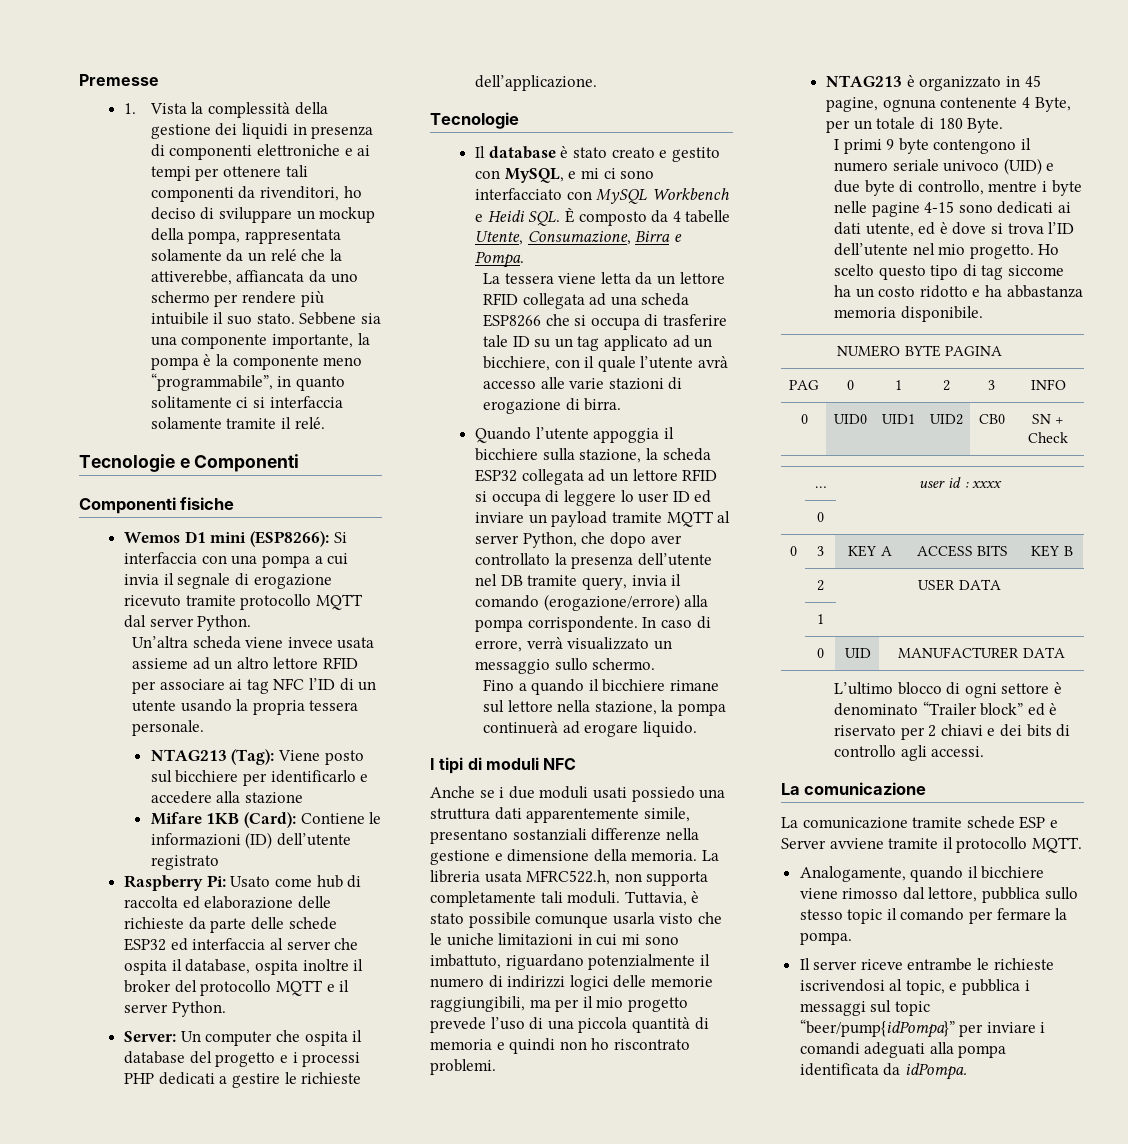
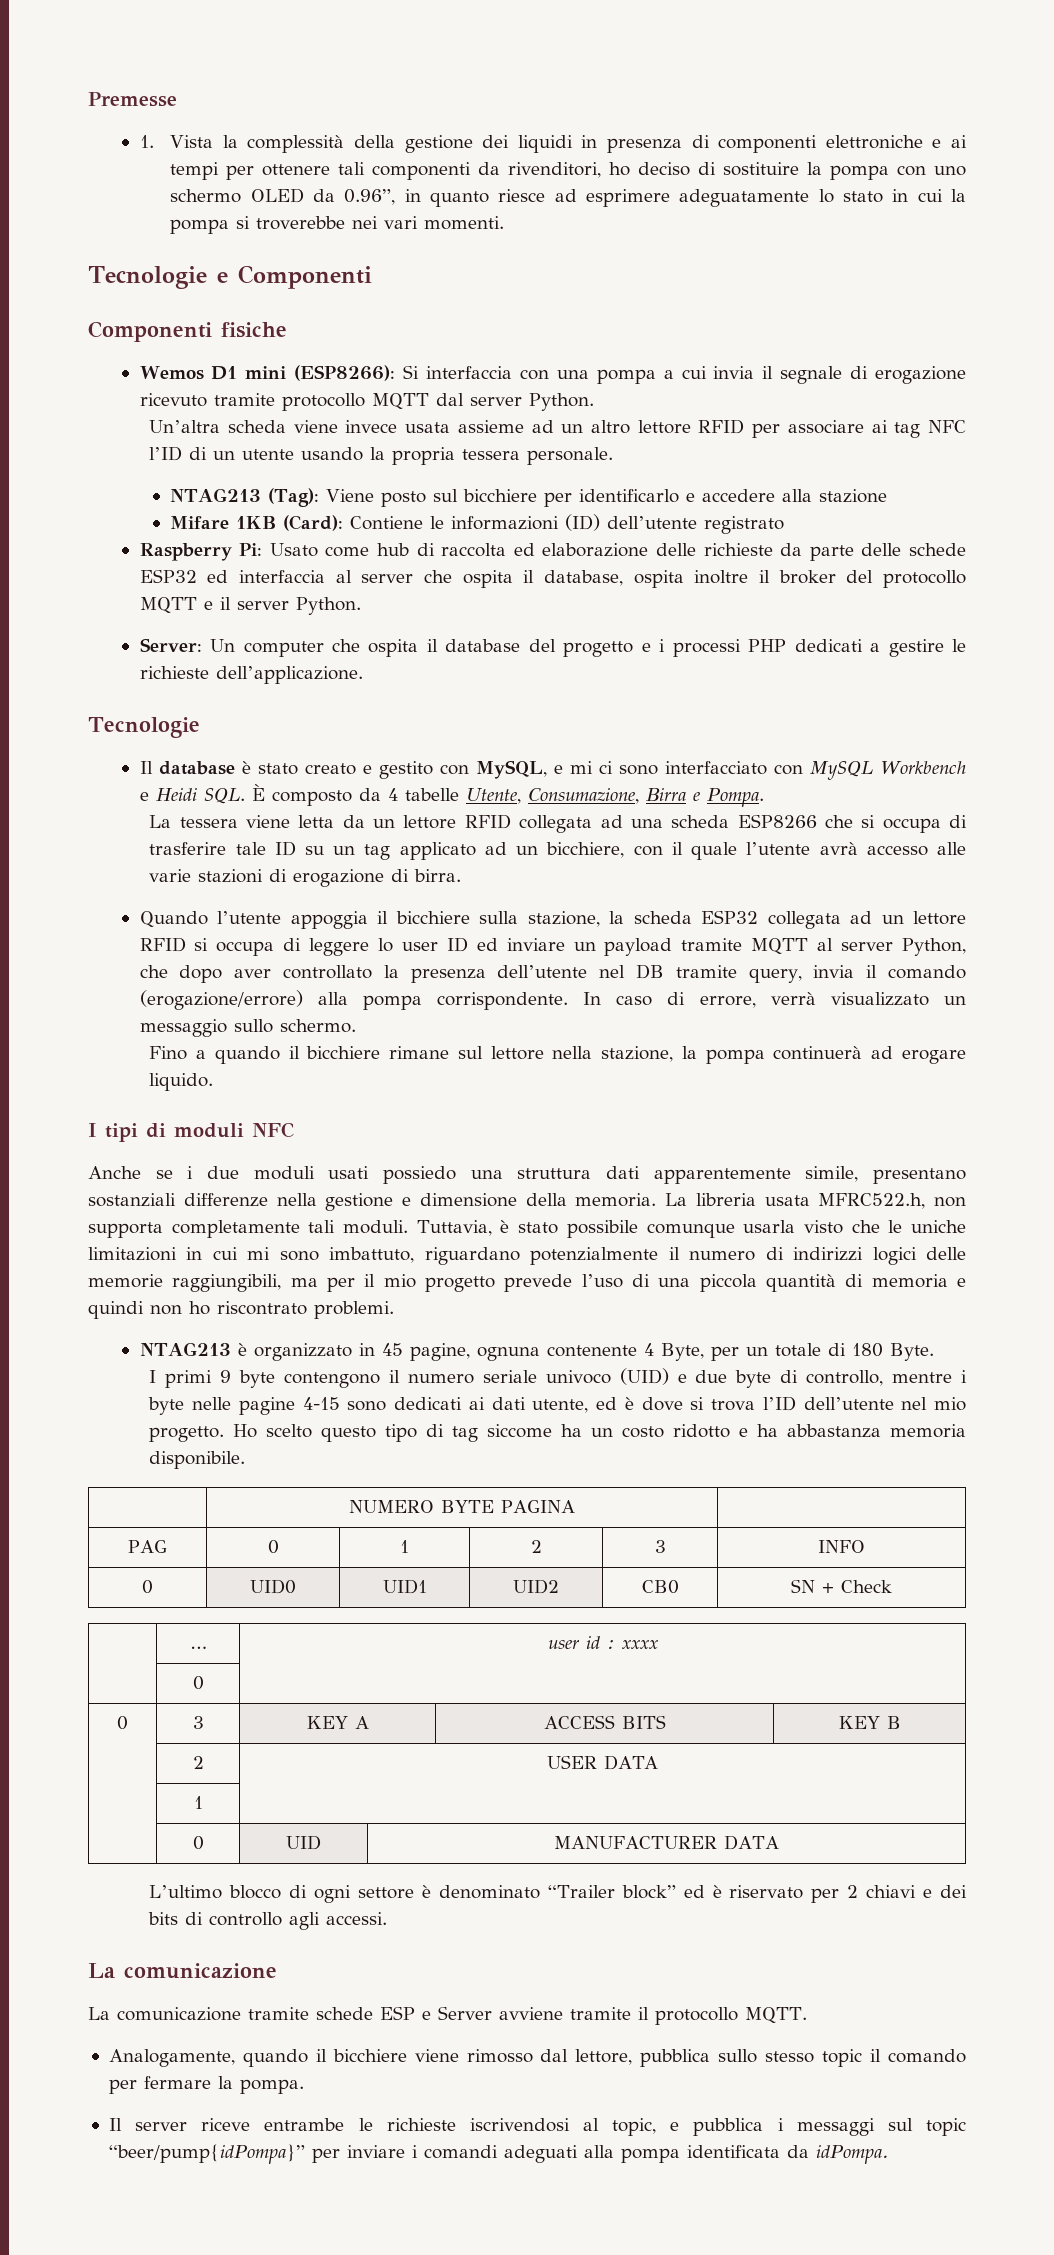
[218,207,376,223] [150,228,341,244] [150,249,342,262] [150,270,358,285] [150,290,324,307] [150,312,381,325] [150,333,370,349] [150,354,363,370] [150,373,345,391] [150,396,343,408] [150,417,325,429] sviluppare un mockup della pompa, rappresentata solamente da un relé che la attiverebbe, affiancata da uno schermo per rendere più intuibile il suo stato. Sebbene sia una componente importante, la pompa è la componente meno “programmabile”, in quanto solitamente ci si interfaccia solamente tramite il relé. -> [723,162,967,180] [170,188,966,207] [170,216,505,234] sostituire la pompa con uno schermo OLED da 0.96”, in quanto riesce ad esprimere adeguatamente lo stato in cui la pompa si troverebbe nei vari momenti.

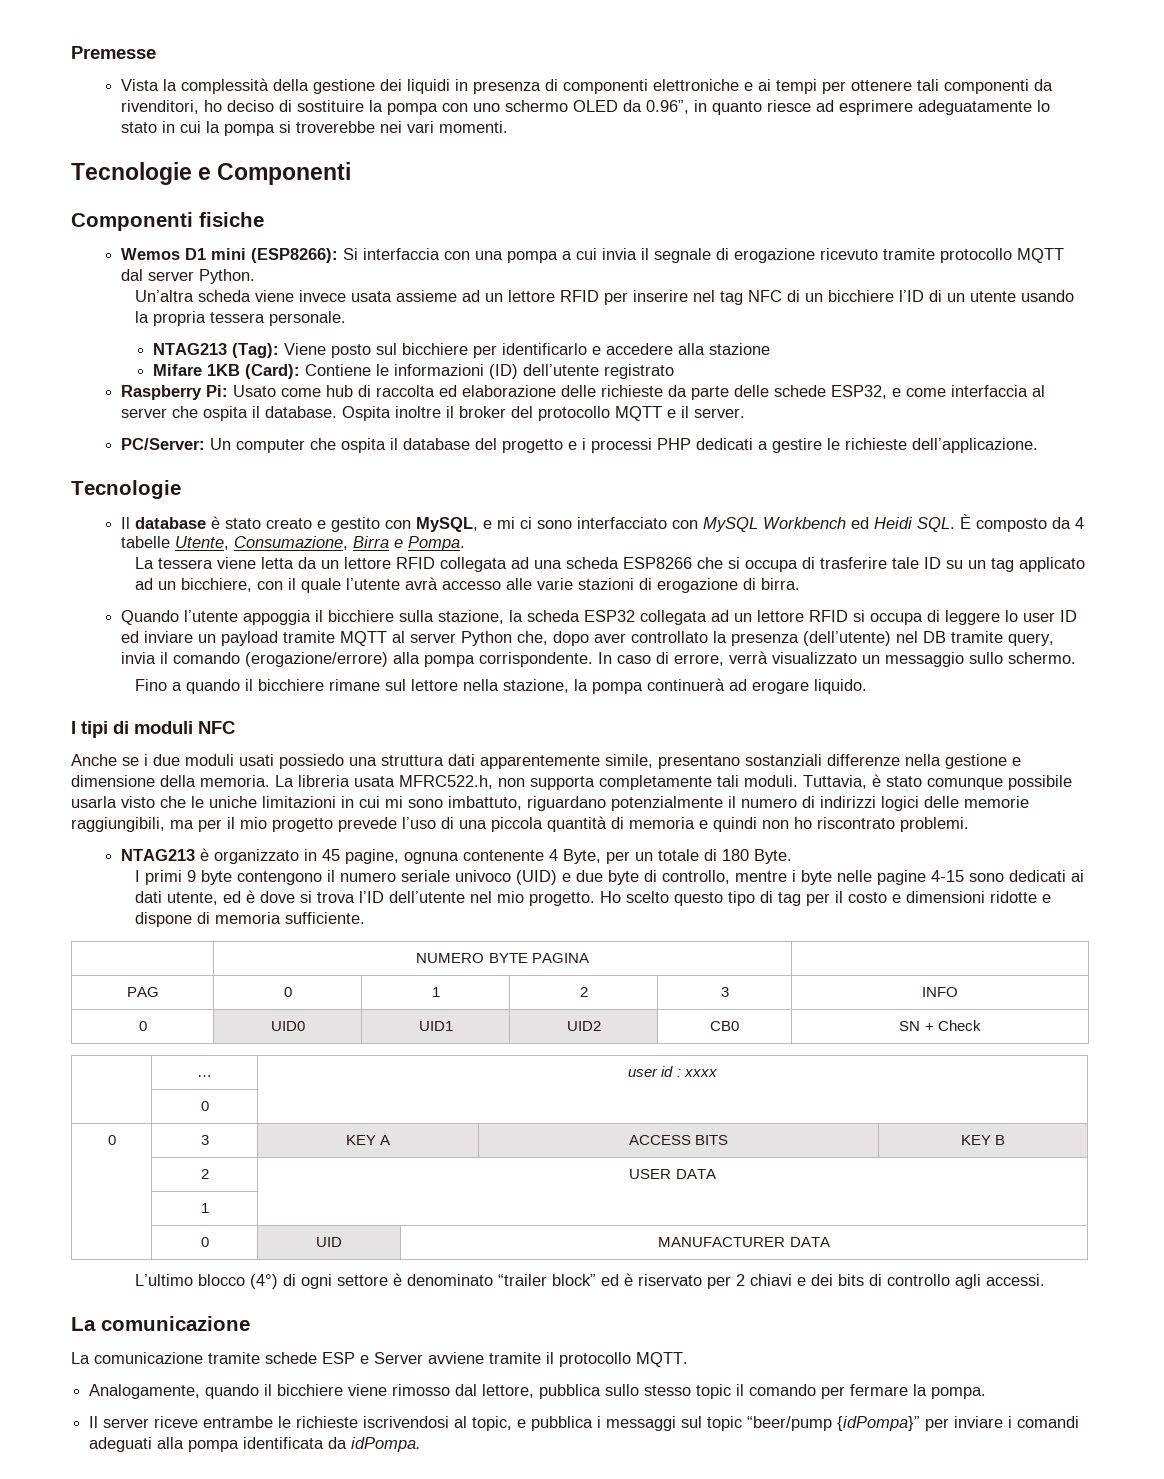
[139,135,154,148] 1. -> (156, 52) none
[591,420,631,434] altro -> (504, 297) none
[787,420,967,438] associare ai tag NFC -> [633,290,895,305] inserire nel tag NFC di un bicchiere
[139,569,229,583] ESP32 ed -> [831,385,947,399] ESP32, e come
[543,570,684,588] database, ospita -> [265,406,392,421] database. Ospita
[236,597,361,615] [139,638,202,652] server Python. // Server: -> [694,408,746,418] [121,438,206,450] server. // PC/Server:
[139,792,149,801] e -> [851,517,870,529] ed
[901,938,966,956] [139,965,168,978] Python, che -> [461,631,549,646] Python che,
[497,965,588,978] dell’utente -> [803,631,892,646] (dell’utente)
[566,1220,735,1238] possibile comunque -> [927,775,1072,790] comunque possibile
[487,1424,966,1438] [149,1451,246,1469] siccome ha un costo ridotto e ha abbastanza memoria disponibile. -> [806,891,1052,906] [135,912,366,927] per il costo e dimensioni ridotte e dispone di memoria sufficiente.
(282, 1892) none -> [250,1274,279,1289] (4°)
[547,1885,615,1898] “Trailer -> [498,1274,548,1286] “trailer
[108,2144,305,2164] “beer/pump{idPompa}” -> [747,1416,921,1431] “beer/pump {idPompa}”

